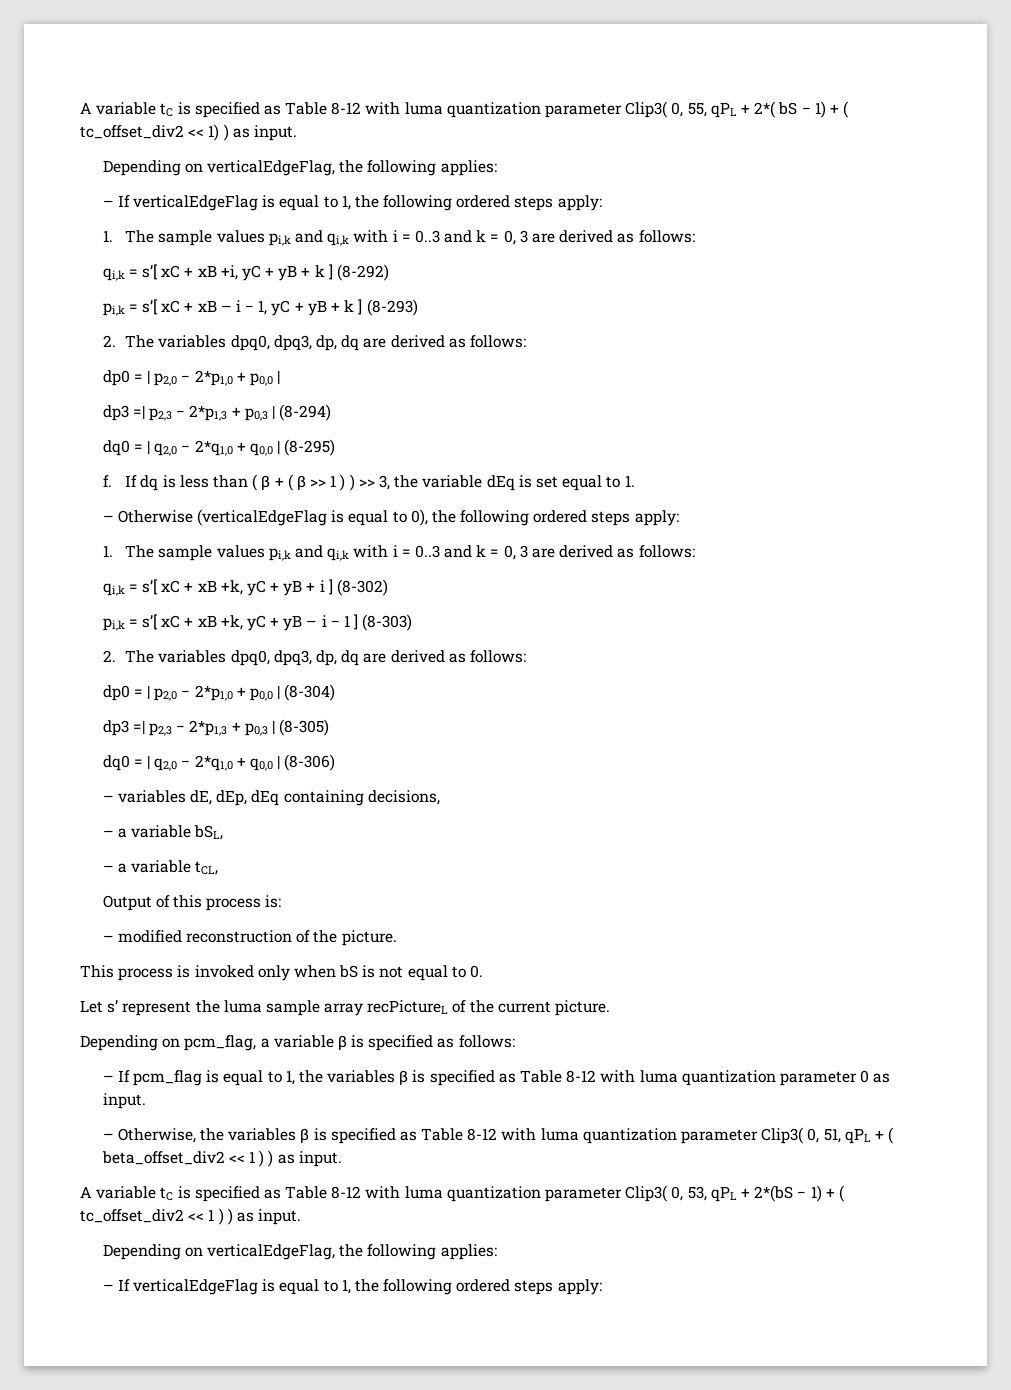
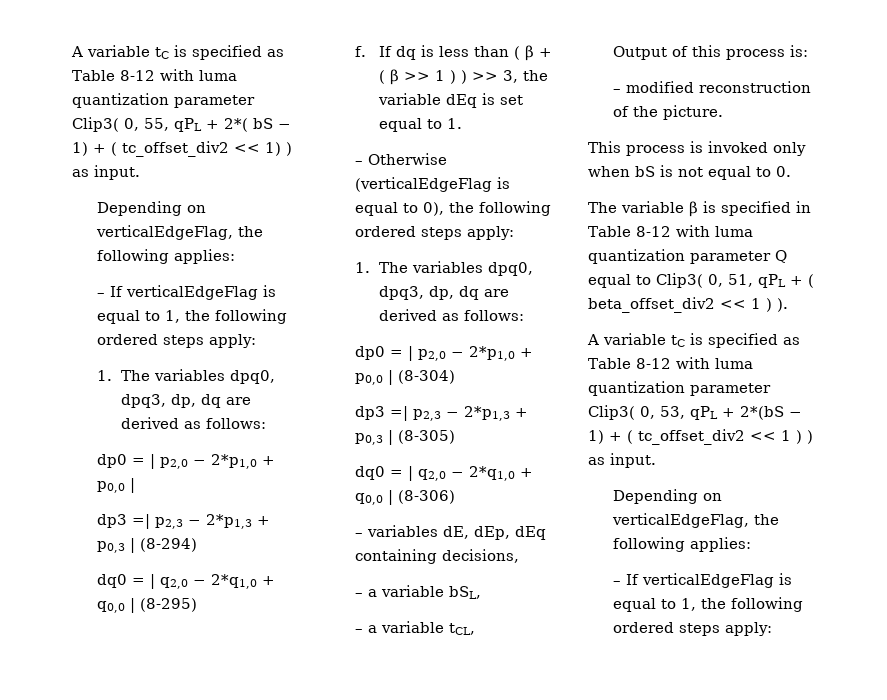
[158,230,695,246] [102,264,390,281] [102,299,418,316] [102,335,155,348] sample values pi,k and qi,k with i = 0..3 and k = 0, 3 are derived as follows: // qi,k = s’[ xC + xB +i, yC + yB + k ] (8-292) // pi,k = s’[ xC + xB – i − 1, yC + yB + k ] (8-293) // 2. The -> (151, 375) none
[158,545,695,561] [102,579,389,596] [102,614,413,631] [102,650,155,663] sample values pi,k and qi,k with i = 0..3 and k = 0, 3 are derived as follows: // qi,k = s’[ xC + xB +k, yC + yB + i ] (8-302) // pi,k = s’[ xC + xB +k, yC + yB – i − 1 ] (8-303) // 2. The -> (409, 267) none
[80,1000,611,1016] [80,1035,515,1051] [102,1070,891,1086] [102,1093,146,1109] [102,1128,759,1144] Let s’ represent the luma sample array recPictureL of the current picture. // Depending on pcm_flag, a variable β is specified as follows: // – If pcm_flag is equal to 1, the variables β is specified as Table 8-12 with luma quantization parameter 0 as input. // – Otherwise, the variables β is specified as Table 8-12 with luma quantization parameter -> [588,201,811,217] [588,225,753,237] [588,249,787,264] [588,274,651,288] The variable β is specified in Table 8-12 with luma quantization parameter Q equal to
[268,1150,342,1167] ) as input. -> [777,298,788,312] ).

